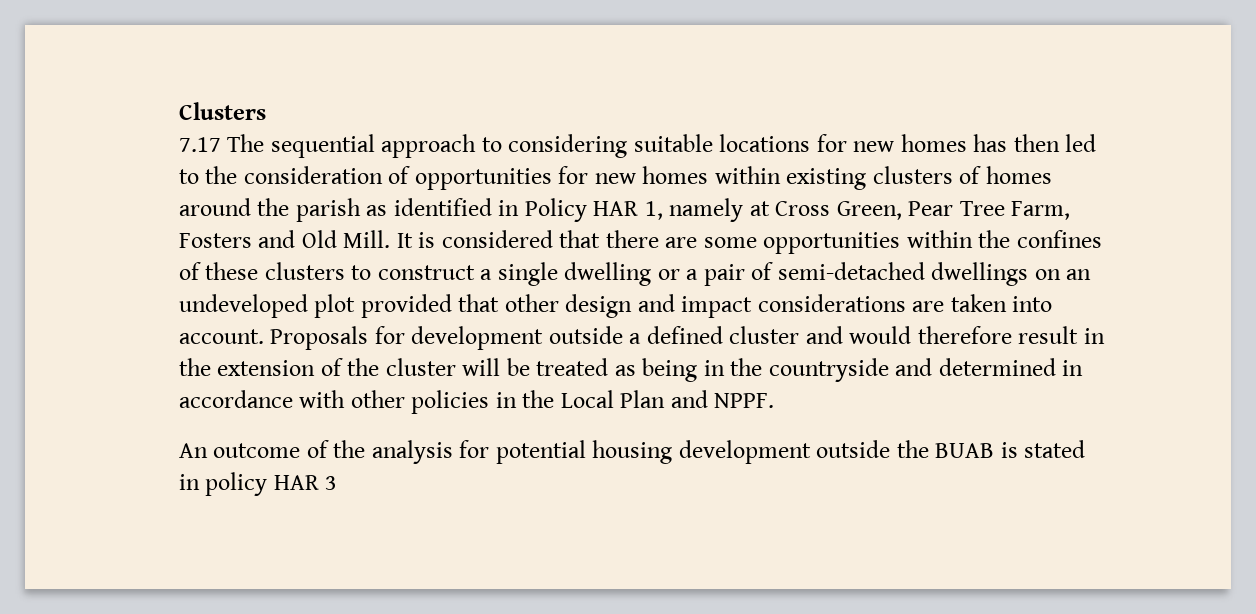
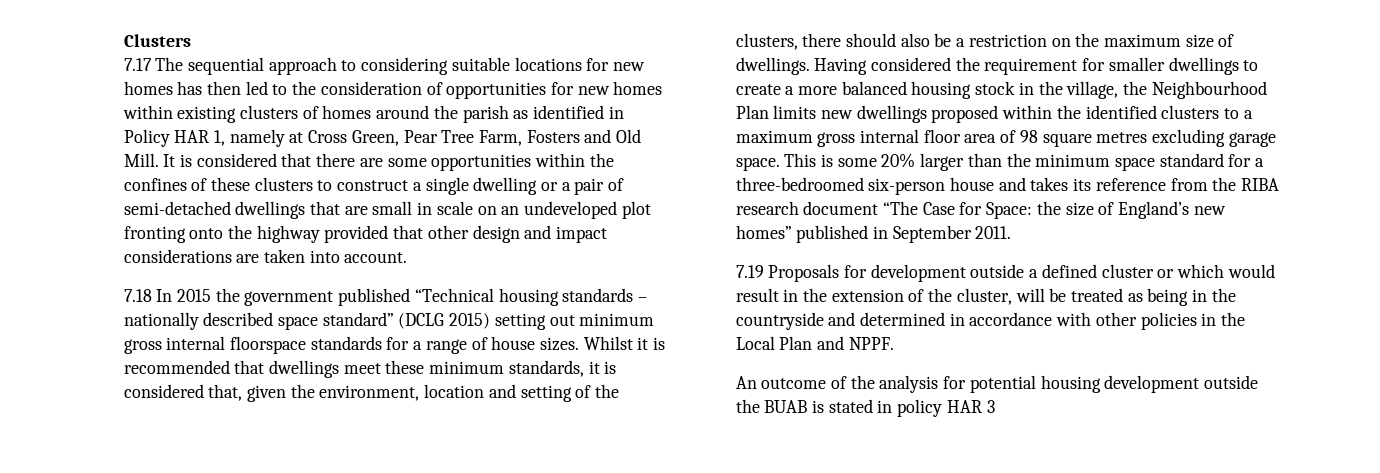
[1034,269,1092,280] [178,294,356,318] on an undeveloped plot -> [309,201,651,219] [123,225,320,243] that are small in scale on an undeveloped plot fronting onto the highway
(264, 336) none -> [123,288,648,306] [123,312,655,330] [123,336,666,354] [123,360,617,378] [123,384,620,402] [735,33,1235,50] [735,57,1259,75] [735,81,1267,99] [735,105,1253,123] [735,129,1276,147] [735,153,1265,171] [735,177,1280,195] [735,201,1226,219] [735,225,1012,243] [735,265,764,278] // 7.18 In 2015 the government published “Technical housing standards – nationally described space standard” (DCLG 2015) setting out minimum gross internal floorspace standards for a range of house sizes. Whilst it is recommended that dwellings meet these minimum standards, it is considered that, given the environment, location and setting of the clusters, there should also be a restriction on the maximum size of dwellings. Having considered the requirement for smaller dwellings to create a more balanced housing stock in the village, the Neighbourhood Plan limits new dwellings proposed within the identified clusters to a maximum gross internal floor area of 98 square metres excluding garage space. This is some 20% larger than the minimum space standard for a three-bedroomed six-person house and takes its reference from the RIBA research document “The Case for Space: the size of England’s new homes” published in September 2011. // 7.19
[805,326,1012,344] and would therefore -> [1157,264,1275,278] or which would
[385,358,456,376] cluster -> [956,288,1012,305] cluster,

